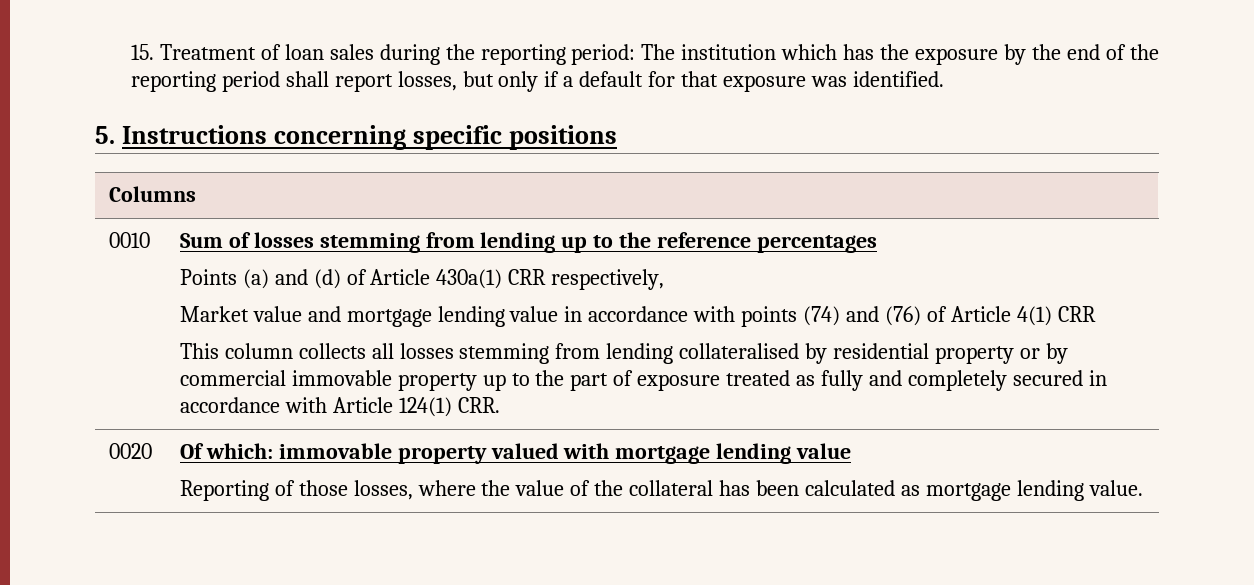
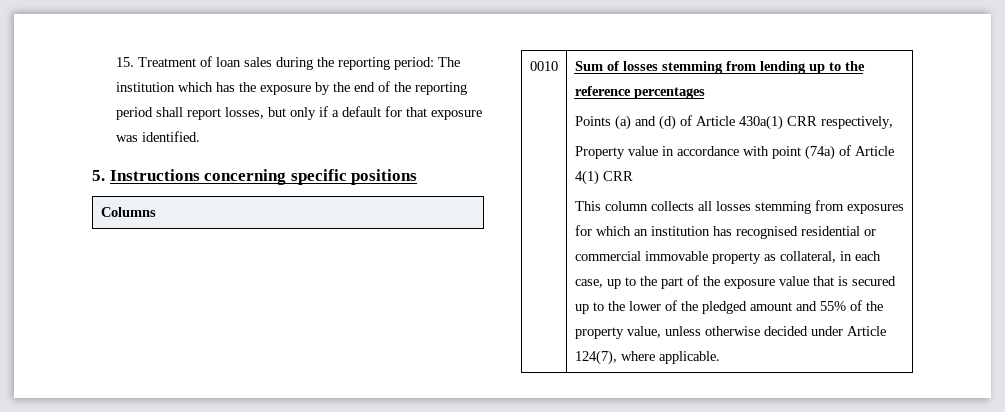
[179,306,922,327] Market value and mortgage lending value in accordance with points (74) and (76) -> [574,145,835,160] Property value in accordance with point (74a)
[606,343,1068,364] [179,370,477,391] lending collateralised by residential property or by commercial immovable property -> [846,204,904,214] [574,225,876,239] [574,251,881,264] [574,279,603,288] exposures for which an institution has recognised residential or commercial immovable property as collateral, in each case,
[637,370,1107,391] [179,397,500,417] [108,443,152,459] [179,443,852,464] [179,480,1143,501] exposure treated as fully and completely secured in accordance with Article 124(1) CRR. // 0020 | Of which: immovable property valued with mortgage lending value // Reporting of those losses, where the value of the collateral has been calculated as mortgage lending value. -> [702,276,896,289] [574,300,883,314] [574,326,886,339] [574,350,720,365] the exposure value that is secured up to the lower of the pledged amount and 55% of the property value, unless otherwise decided under Article 124(7), where applicable.

